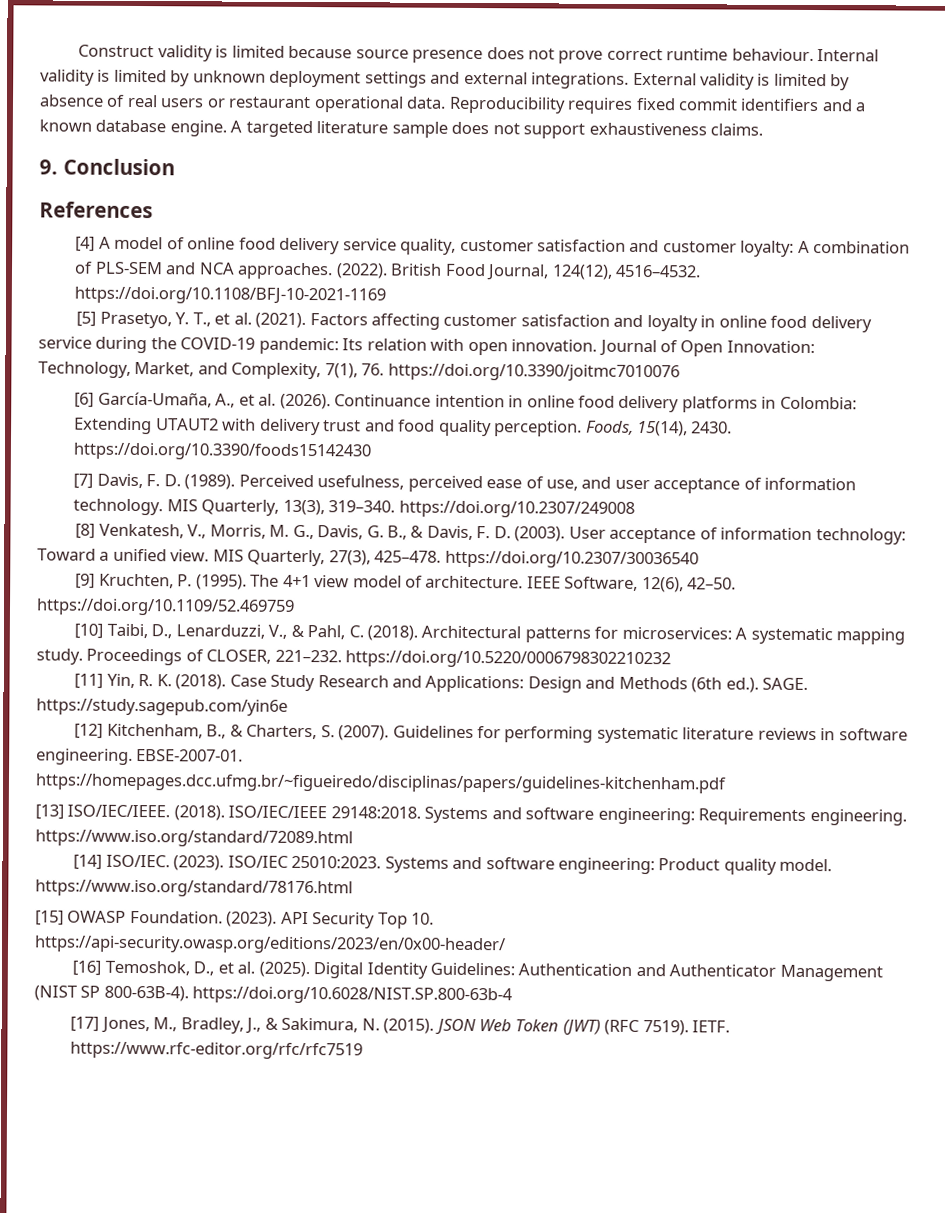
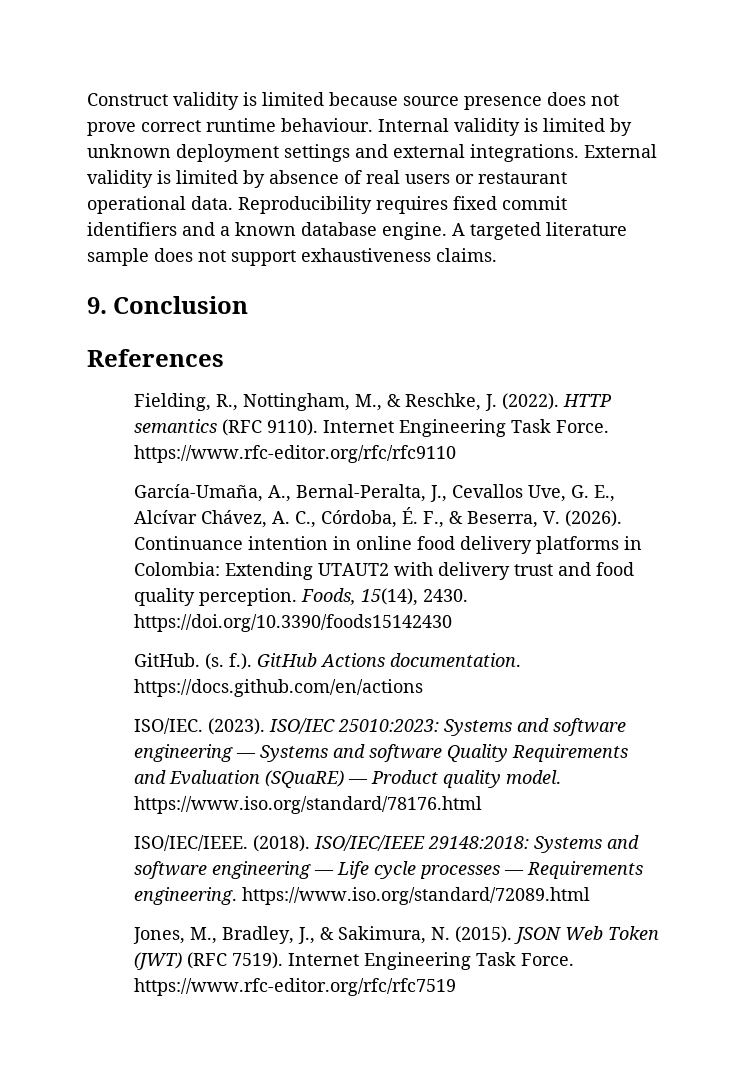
[75,236,911,257] [74,261,701,281] [74,286,387,305] [76,311,872,333] [38,336,815,357] [38,361,680,382] [74,391,277,408] [4] A model of online food delivery service quality, customer satisfaction and customer loyalty: A combination of PLS-SEM and NCA approaches. (2022). British Food Journal, 124(12), 4516–4532. https://doi.org/10.1108/BFJ-10-2021-1169 // [5] Prasetyo, Y. T., et al. (2021). Factors affecting customer satisfaction and loyalty in online food delivery service during the COVID-19 pandemic: Its relation with open innovation. Journal of Open Innovation: Technology, Market, and Complexity, 7(1), 76. https://doi.org/10.3390/joitmc7010076 // [6] García-Umaña, A., et al. -> [133,393,612,411] [133,419,609,437] [133,445,456,463] [133,484,615,502] [133,507,560,528] Fielding, R., Nottingham, M., & Reschke, J. (2022). HTTP semantics (RFC 9110). Internet Engineering Task Force. https://www.rfc-editor.org/rfc/rfc9110 // García-Umaña, A., Bernal-Peralta, J., Cevallos Uve, G. E., Alcívar Chávez, A. C., Córdoba, É. F., & Beserra, V.
[73,473,857,494] [73,498,635,518] [75,523,906,545] [37,548,699,569] [75,573,737,593] [36,598,295,616] [74,623,906,645] [36,648,672,669] [74,673,809,693] [36,698,288,716] [74,723,908,744] [36,748,244,765] [35,773,727,794] [35,804,907,826] [35,829,353,848] [73,854,833,875] [35,879,353,898] [35,910,435,929] [34,935,506,955] [72,960,883,982] [34,985,514,1005] [70,1016,100,1032] [7] Davis, F. D. (1989). Perceived usefulness, perceived ease of use, and user acceptance of information technology. MIS Quarterly, 13(3), 319–340. https://doi.org/10.2307/249008 // [8] Venkatesh, V., Morris, M. G., Davis, G. B., & Davis, F. D. (2003). User acceptance of information technology: Toward a unified view. MIS Quarterly, 27(3), 425–478. https://doi.org/10.2307/30036540 // [9] Kruchten, P. (1995). The 4+1 view model of architecture. IEEE Software, 12(6), 42–50. https://doi.org/10.1109/52.469759 // [10] Taibi, D., Lenarduzzi, V., & Pahl, C. (2018). Architectural patterns for microservices: A systematic mapping study. Proceedings of CLOSER, 221–232. https://doi.org/10.5220/0006798302210232 // [11] Yin, R. K. (2018). Case Study Research and Applications: Design and Methods (6th ed.). SAGE. https://study.sagepub.com/yin6e // [12] Kitchenham, B., & Charters, S. (2007). Guidelines for performing systematic literature reviews in software engineering. EBSE-2007-01. https://homepages.dcc.ufmg.br/~figueiredo/disciplinas/papers/guidelines-kitchenham.pdf // [13] ISO/IEC/IEEE. (2018). ISO/IEC/IEEE 29148:2018. Systems and software engineering: Requirements engineering. https://www.iso.org/standard/72089.html // [14] ISO/IEC. (2023). ISO/IEC 25010:2023. Systems and software engineering: Product quality model. https://www.iso.org/standard/78176.html // [15] OWASP Foundation. (2023). API Security Top 10. https://api-security.owasp.org/editions/2023/en/0x00-header/ // [16] Temoshok, D., et al. (2025). Digital Identity Guidelines: Authentication and Authenticator Management (NIST SP 800-63B-4). https://doi.org/10.6028/NIST.SP.800-63b-4 // [17] -> [133,653,521,670] [133,679,423,697] [133,718,626,736] [133,744,628,762] [133,770,561,788] [133,796,482,814] [133,835,639,853] [133,861,643,879] [133,887,590,905] GitHub. (s. f.). GitHub Actions documentation. https://docs.github.com/en/actions // ISO/IEC. (2023). ISO/IEC 25010:2023: Systems and software engineering — Systems and software Quality Requirements and Evaluation (SQuaRE) — Product quality model. https://www.iso.org/standard/78176.html // ISO/IEC/IEEE. (2018). ISO/IEC/IEEE 29148:2018: Systems and software engineering — Life cycle processes — Requirements engineering. https://www.iso.org/standard/72089.html //
[692,1020,731,1033] IETF. -> [287,952,574,970] Internet Engineering Task Force.

